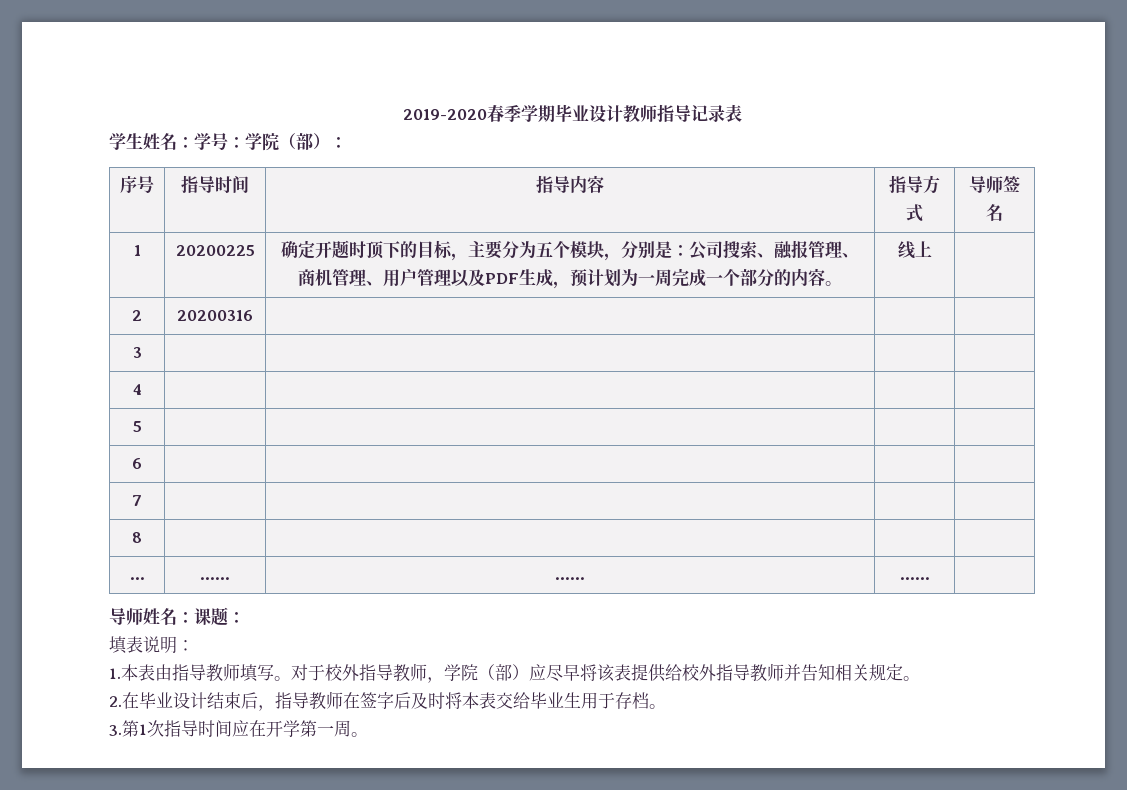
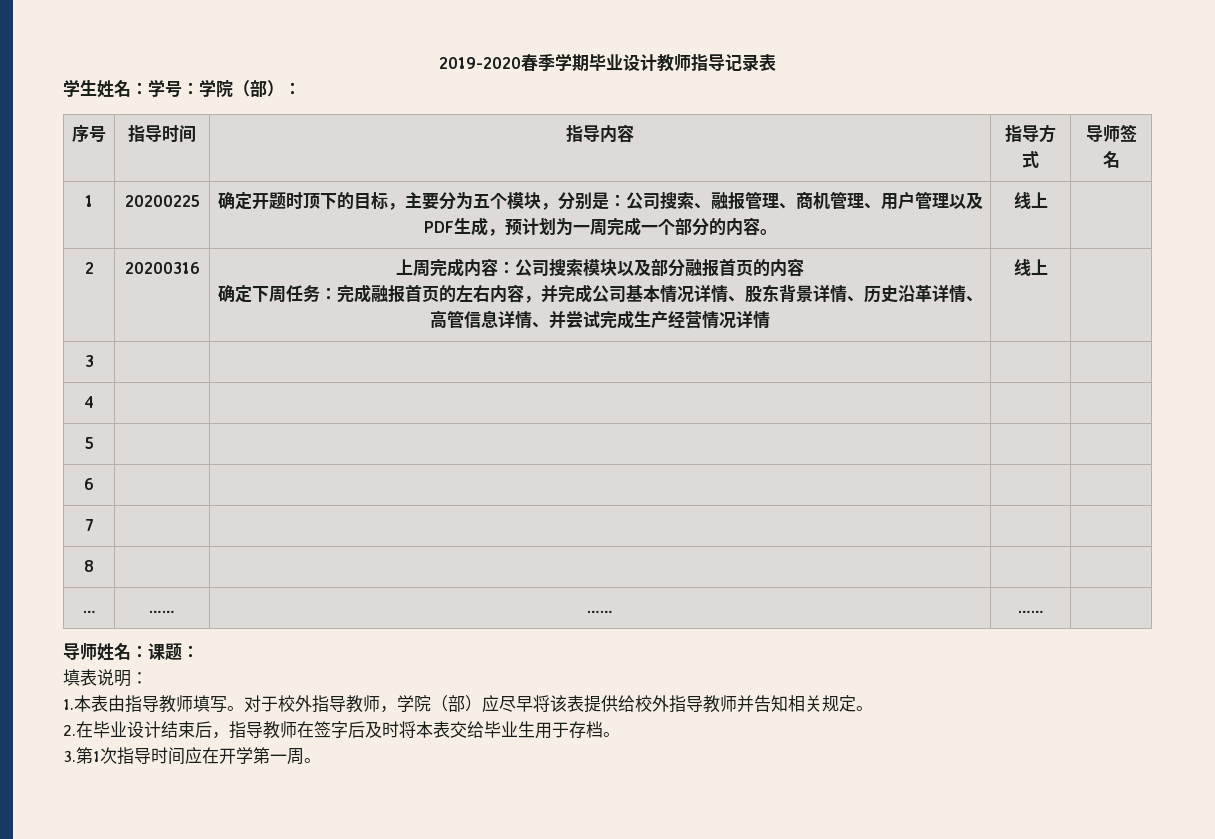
(253, 315) | -> [396,258,804,277] [217,284,983,303] [430,310,770,329] [1013,259,1048,276] 上周完成内容：公司搜索模块以及部分融报首页的内容 // 确定下周任务：完成融报首页的左右内容，并完成公司基本情况详情、股东背景详情、历史沿革详情、高管信息详情、并尝试完成生产经营情况详情 | 线上

